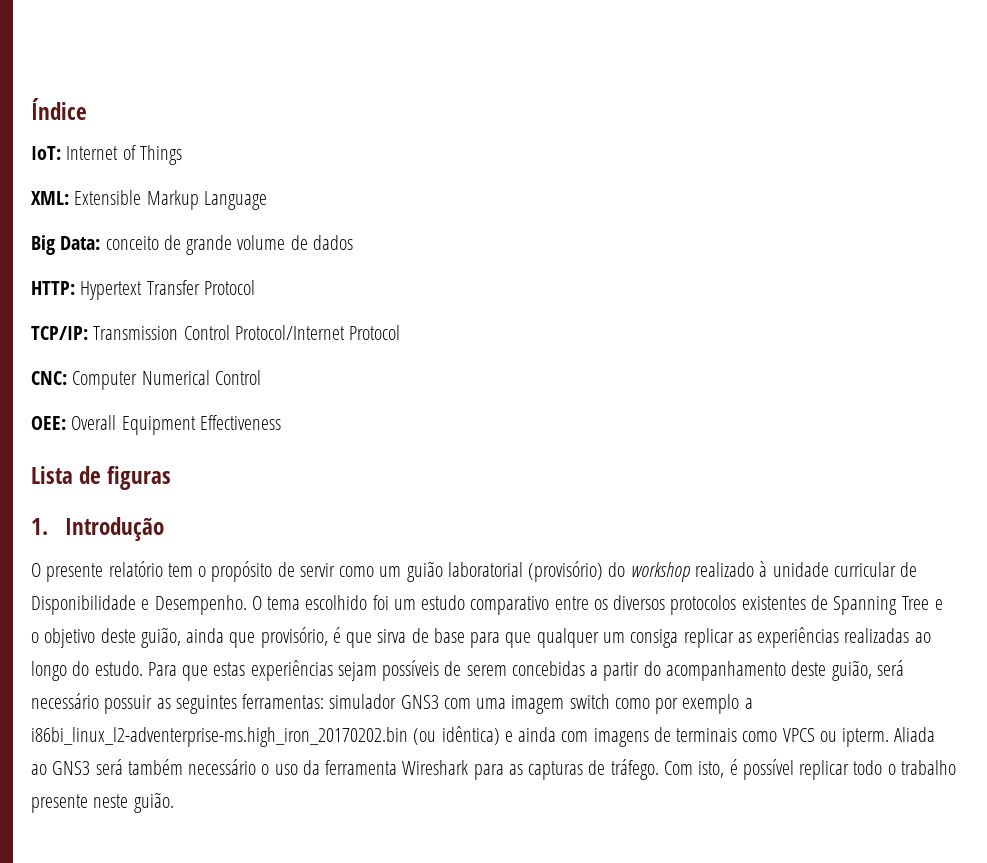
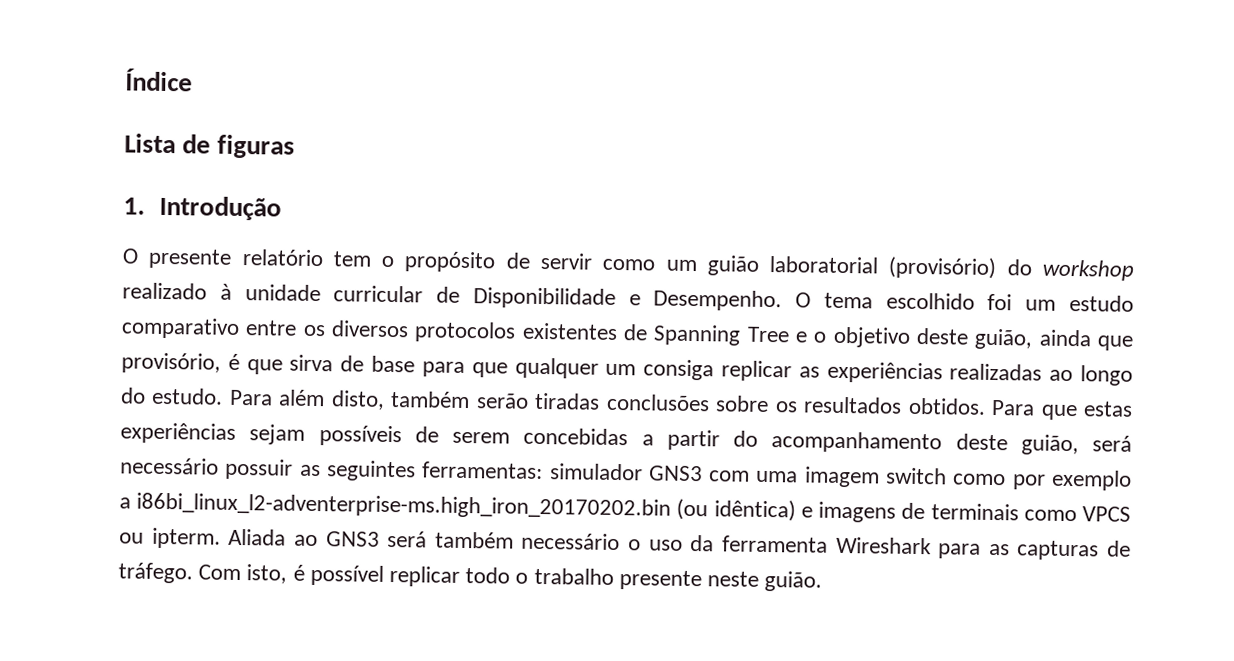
[31,145,182,165] [31,190,267,210] [31,235,353,255] [31,280,255,300] [31,325,401,340] [31,370,261,390] [31,415,281,435] // IoT: Internet of Things // XML: Extensible Markup Language // Big Data: conceito de grande volume de dados // HTTP: Hypertext Transfer Protocol // TCP/IP: Transmission Control Protocol/Internet Protocol // CNC: Computer Numerical Control // OEE: Overall Equipment Effectiveness -> (193, 80) none
(177, 669) none -> [278,389,1036,416] além disto, também serão tiradas conclusões sobre os resultados obtidos. Para
[518,727,589,742] ainda com -> (813, 512) none

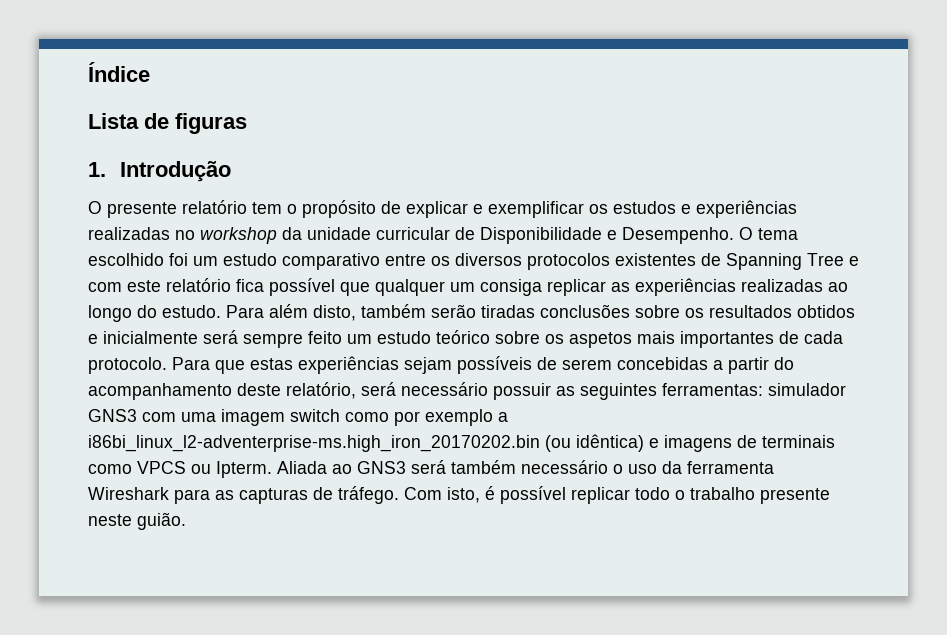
[540,252,1135,281] [122,282,232,300] servir como um guião laboratorial (provisório) do workshop realizado à -> [406,200,797,218] [88,227,302,244] explicar e exemplificar os estudos e experiências realizadas no workshop da
[813,326,1134,351] [121,352,465,377] o objetivo deste guião, ainda que provisório, é que sirva de base para -> [88,278,335,296] com este relatório fica possível
[907,397,986,415] obtidos. -> [797,305,855,318] [88,330,843,348] [88,357,167,374] obtidos e inicialmente será sempre feito um estudo teórico sobre os aspetos mais importantes de cada protocolo.
[1020,434,1079,456] guião, -> [286,382,356,399] relatório,
[151,527,221,549] ipterm. -> [216,461,272,478] Ipterm.

